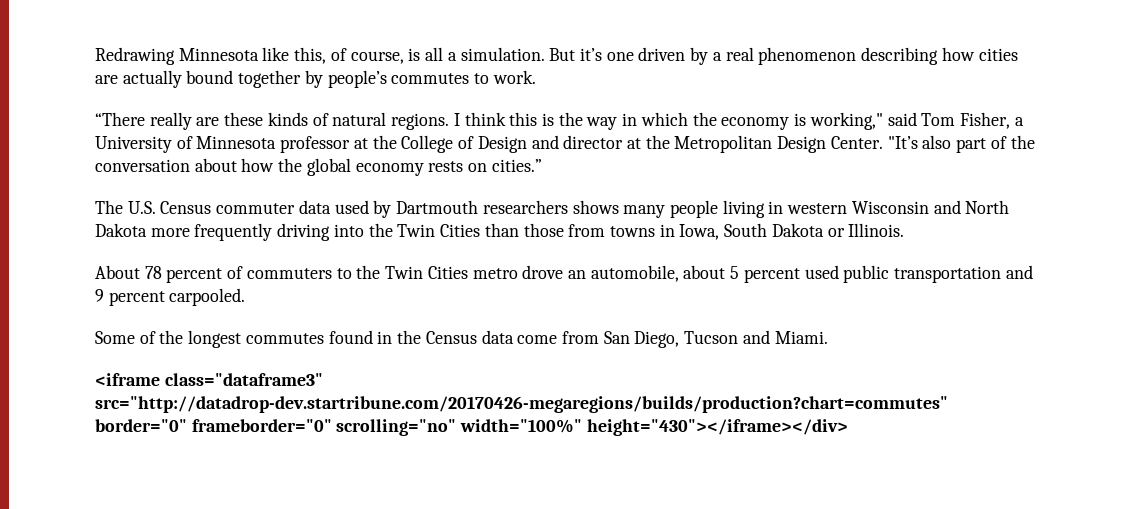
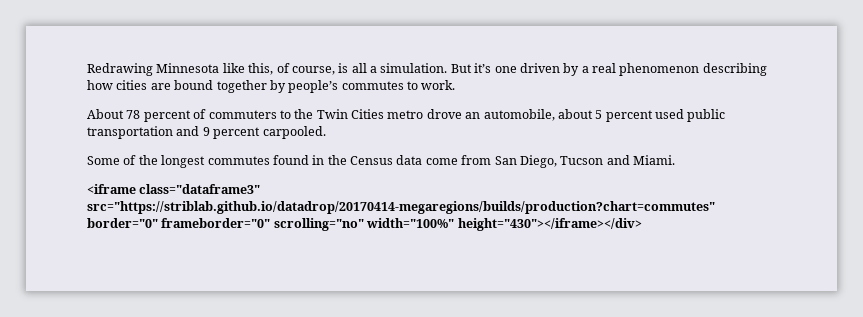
[122,70,182,88] actually -> (171, 86) none
[95,112,1024,130] [95,135,1035,153] [95,158,542,176] [95,200,1010,218] [95,223,905,241] // “There really are these kinds of natural regions. I think this is the way in which the economy is working," said Tom Fisher, a University of Minnesota professor at the College of Design and director at the Metropolitan Design Center. "It’s also part of the conversation about how the global economy rests on cities.” // The U.S. Census commuter data used by Dartmouth researchers shows many people living in western Wisconsin and North Dakota more frequently driving into the Twin Cities than those from towns in Iowa, South Dakota or Illinois. -> (456, 85) none
[95,396,948,413] src="http://datadrop-dev.startribune.com/20170426-megaregions/builds/production?chart=commutes" -> [87,201,715,214] src="https://striblab.github.io/datadrop/20170414-megaregions/builds/production?chart=commutes"

